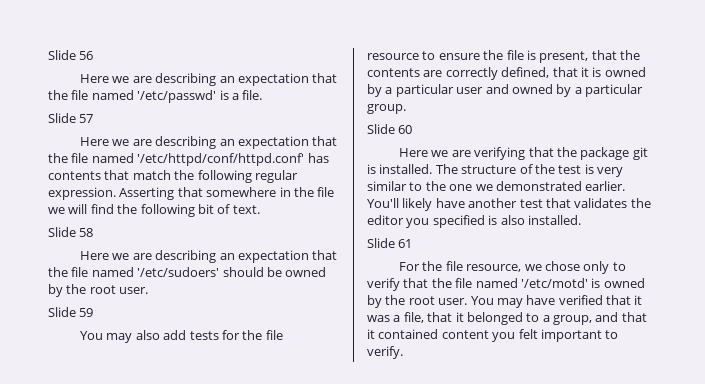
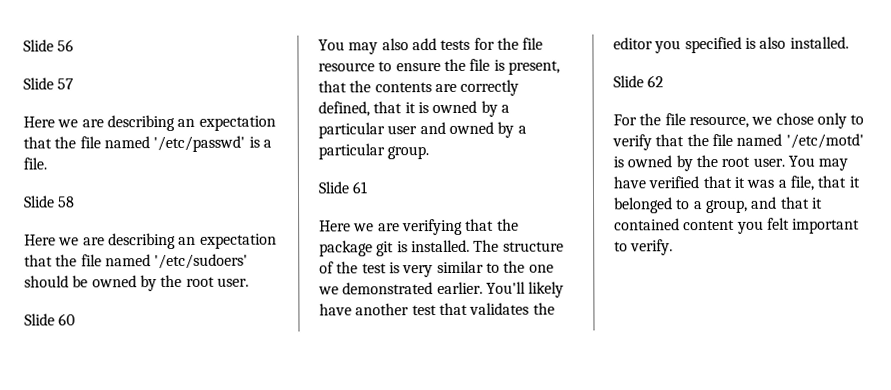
(94, 55) none -> [23,77,75,90] // Slide 57
[48,113,94,123] [80,136,338,149] [48,153,329,166] [48,170,298,183] [48,187,335,200] [48,204,260,217] // Slide 57 // Here we are describing an expectation that the file named '/etc/httpd/conf/httpd.conf' has contents that match the following regular expression. Asserting that somewhere in the file we will find the following bit of text. -> (47, 163) none
[79,308,94,317] 59 -> [58,313,76,326] 60
[398,125,413,134] 60 -> [352,181,368,194] 61
[398,239,413,248] 61 -> [647,75,665,88] 62

